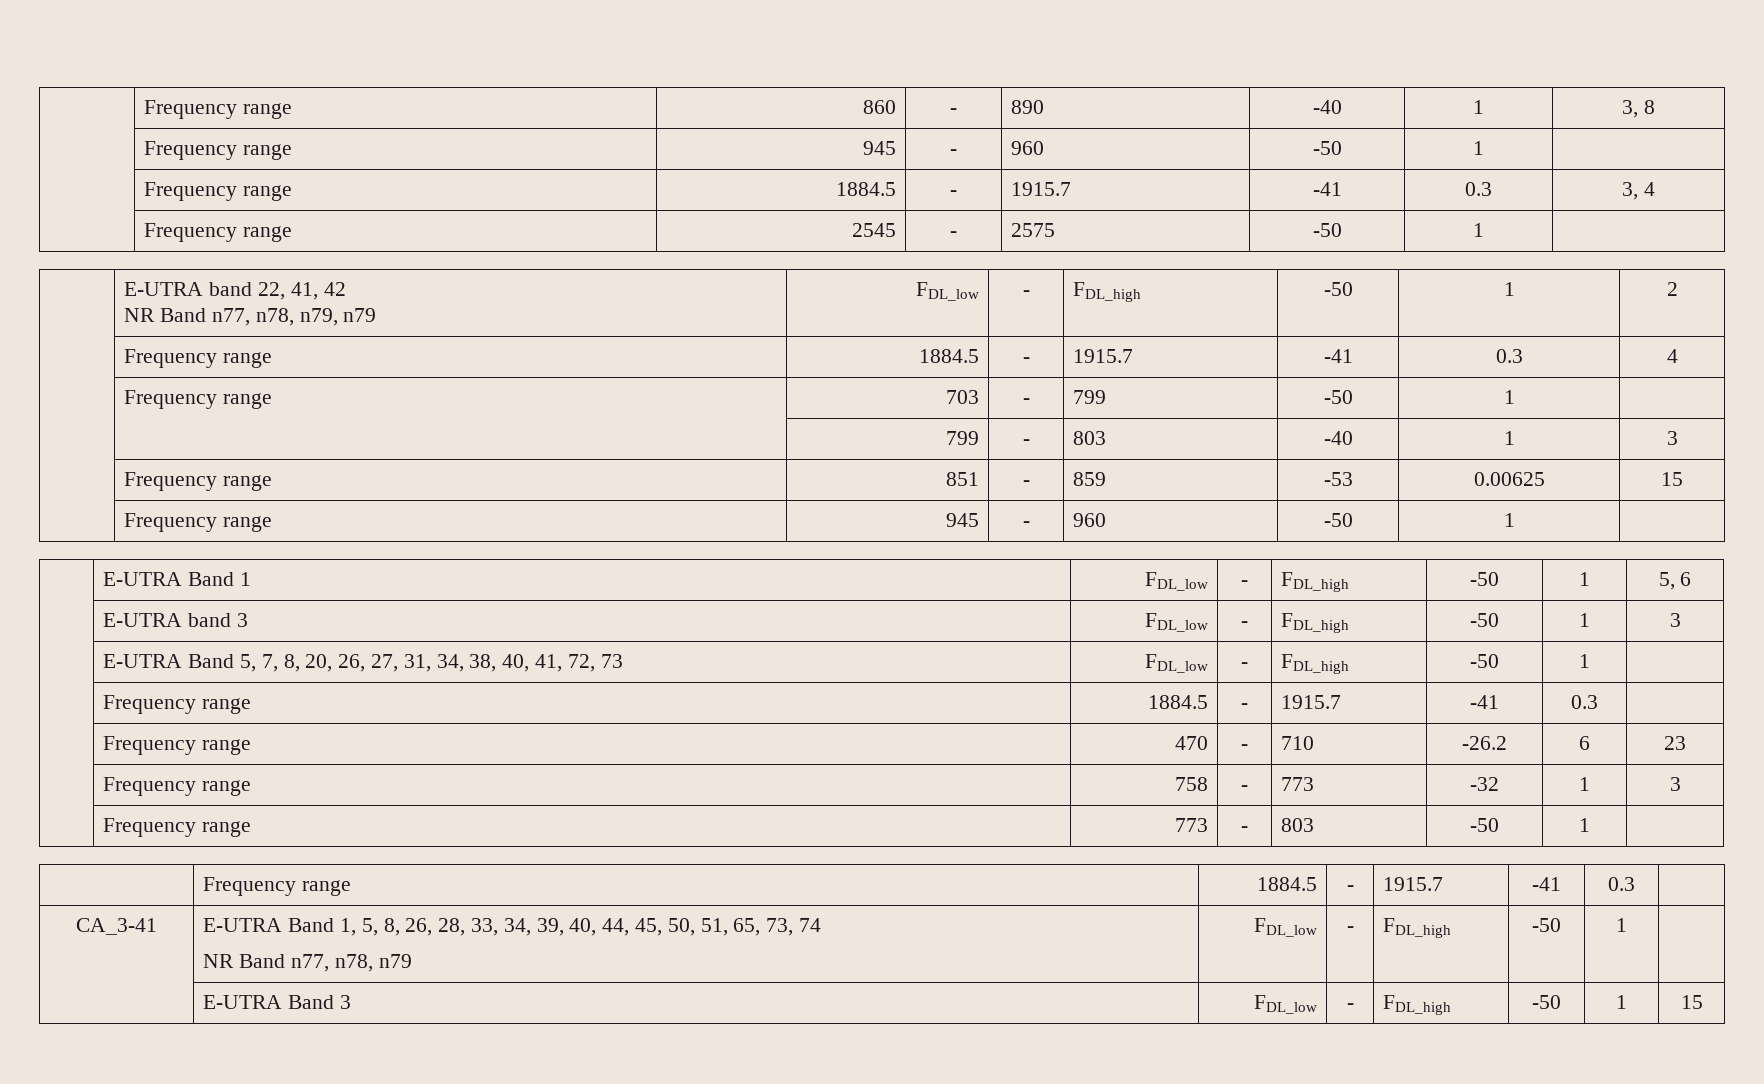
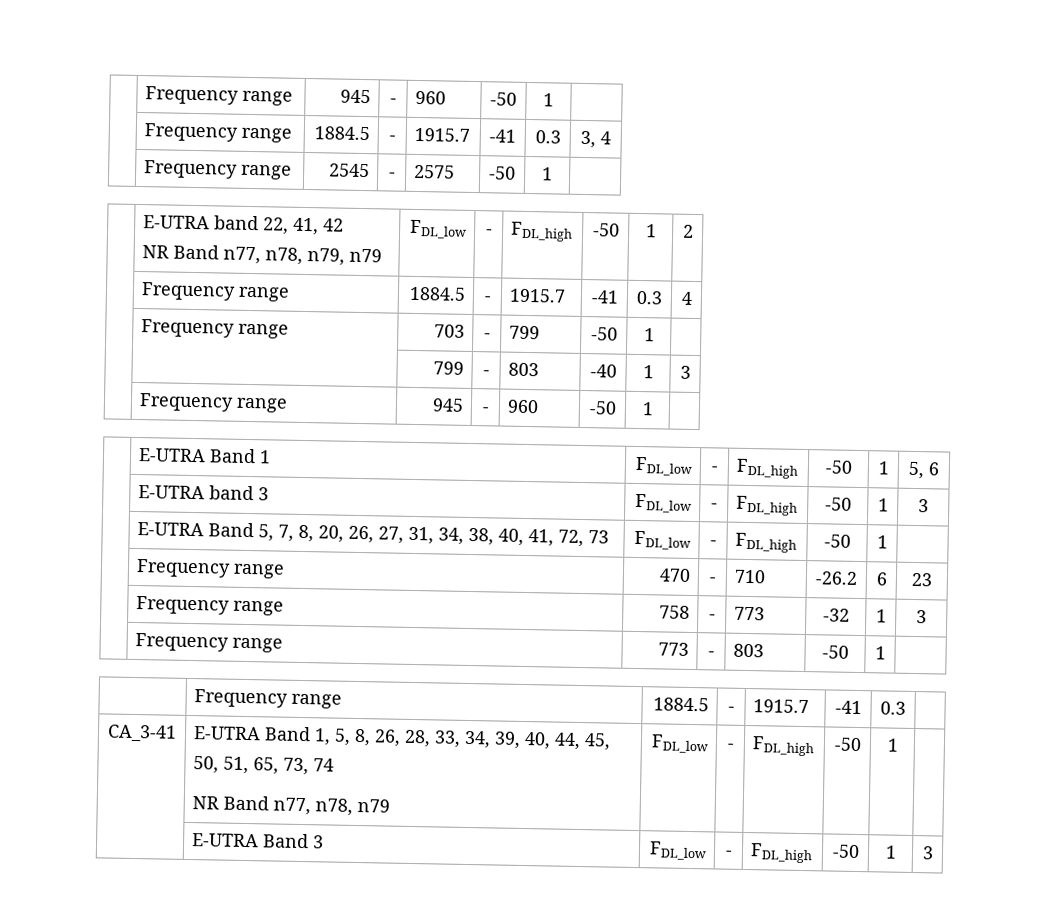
[144,100,293,119] [862,100,896,114] [950,108,957,114] [1011,100,1045,114] [1312,100,1342,114] [1473,100,1484,114] [1622,100,1655,118] [144,141,293,160] | Frequency range | 860 | - | 890 | -40 | 1 | 3, 8 // | Frequency range -> [145,86,294,106] | Frequency range
[124,472,273,491] [945,472,979,486] [1022,480,1030,486] [1073,472,1107,486] [1323,472,1353,486] [1473,472,1545,486] [1661,472,1683,486] // | Frequency range | 851 | - | 859 | -53 | 0.00625 | 15 -> (691, 372) none
[103,695,252,714] [1147,695,1208,709] [1241,703,1248,709] [1281,695,1342,709] [1470,695,1499,709] [1571,695,1598,709] // | Frequency range | 1884.5 | - | 1915.7 | -41 | 0.3 | -> (888, 542) none
[1680,995,1703,1009] 15 -> [921,846,934,860] 3

